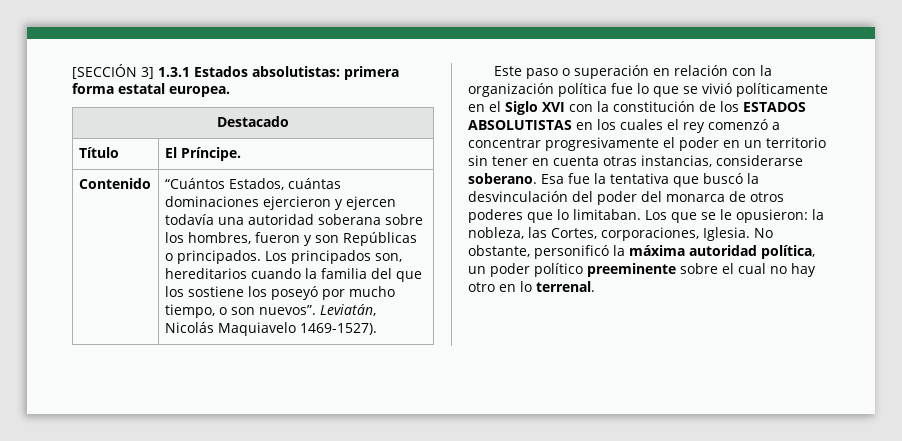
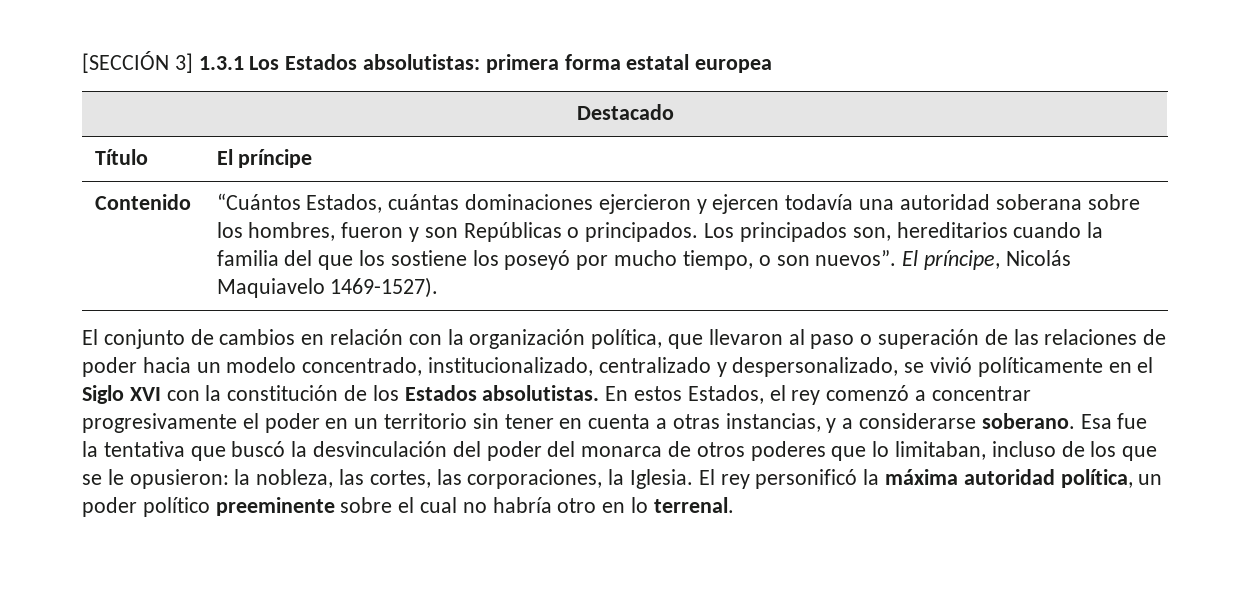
(190, 72) none -> [249,56,280,70] Los
[169,86,230,97] europea. -> [695,59,773,73] europea
[180,147,241,161] Príncipe. -> [238,149,313,168] príncipe
[319,304,376,316] Leviatán, -> [902,250,1000,270] El príncipe,
[493,65,649,79] Este paso o superación -> [82,329,296,349] El conjunto de cambios
[558,83,679,97] política fue lo que -> [591,329,1167,349] [82,357,899,377] política, que llevaron al paso o superación de las relaciones de poder hacia un modelo concentrado, institucionalizado, centralizado y despersonalizado,
[743,102,806,112] [468,119,663,130] ESTADOS ABSOLUTISTAS en los cuales -> [404,385,764,404] Estados absolutistas. En estos Estados,
(599, 161) none -> [656,418,668,429] a
(712, 161) none -> [826,418,854,433] y a
[573,209,667,220] limitaban. Los -> [895,441,1117,460] limitaban, incluso de los
[551,227,773,241] [468,245,530,257] Cortes, corporaciones, Iglesia. No obstante, -> [369,469,750,489] cortes, las corporaciones, la Iglesia. El rey
[791,263,816,277] hay -> [492,497,552,513] habría

